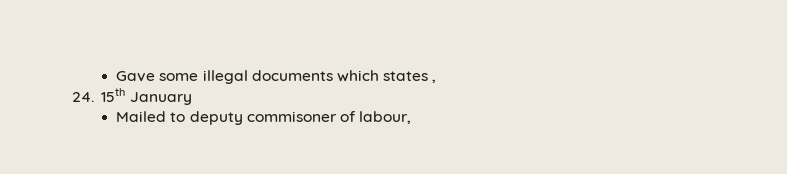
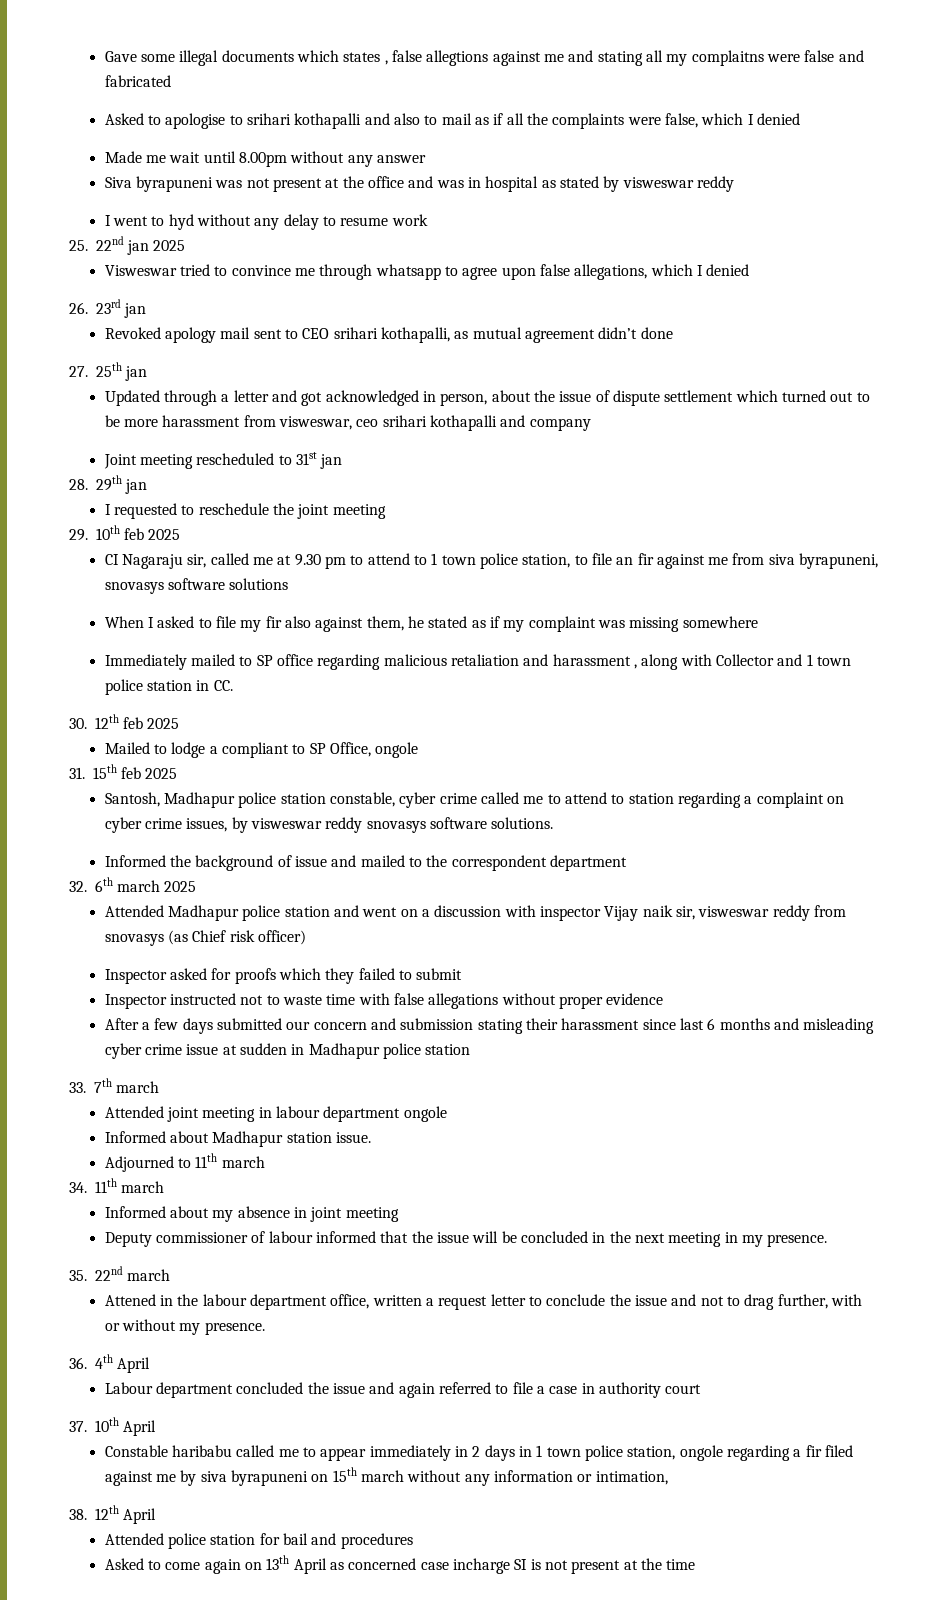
[71,88,192,105] [116,111,412,125] // 24. 15th January // Mailed to deputy commisoner of labour, -> [391,50,864,66] [104,75,171,87] [104,113,800,129] [104,151,426,167] [104,176,734,192] [104,214,428,230] [68,236,186,255] [104,264,750,280] [68,299,146,318] [104,327,673,343] [68,362,147,381] [104,390,870,406] [104,415,591,431] [103,452,343,469] [68,475,147,494] [104,503,386,519] [68,525,181,541] [104,553,879,569] [104,578,289,594] [104,616,758,632] [104,654,851,670] [104,679,233,695] [68,714,180,729] [104,742,419,758] [68,764,178,779] [104,792,844,808] [104,817,554,833] [104,855,627,871] [68,877,197,892] [104,905,846,921] [104,930,307,946] [104,968,463,984] [104,993,664,1009] [104,1018,875,1034] [104,1043,471,1059] [68,1078,159,1093] [104,1106,447,1122] [104,1131,372,1147] [104,1153,265,1172] [68,1178,164,1193] [104,1206,399,1222] [104,1231,828,1247] [68,1266,170,1281] [104,1294,862,1310] [104,1319,265,1335] [68,1354,150,1373] [104,1382,702,1398] [68,1417,156,1436] [104,1445,853,1461] [104,1467,668,1486] [68,1505,156,1524] [104,1533,413,1549] [104,1555,696,1574] false allegtions against me and stating all my complaitns were false and fabricated // Asked to apologise to srihari kothapalli and also to mail as if all the complaints were false, which I denied // Made me wait until 8.00pm without any answer // Siva byrapuneni was not present at the office and was in hospital as stated by visweswar reddy // I went to hyd without any delay to resume work // 25. 22nd jan 2025 // Visweswar tried to convince me through whatsapp to agree upon false allegations, which I denied // 26. 23rd jan // Revoked apology mail sent to CEO srihari kothapalli, as mutual agreement didn’t done // 27. 25th jan // Updated through a letter and got acknowledged in person, about the issue of dispute settlement which turned out to be more harassment from visweswar, ceo srihari kothapalli and company // Joint meeting rescheduled to 31st jan // 28. 29th jan // I requested to reschedule the joint meeting // 29. 10th feb 2025 // CI Nagaraju sir, called me at 9.30 pm to attend to 1 town police station, to file an fir against me from siva byrapuneni, snovasys software solutions // When I asked to file my fir also against them, he stated as if my complaint was missing somewhere // Immediately mailed to SP office regarding malicious retaliation and harassment , along with Collector and 1 town police station in CC. // 30. 12th feb 2025 // Mailed to lodge a compliant to SP Office, ongole // 31. 15th feb 2025 // Santosh, Madhapur police station constable, cyber crime called me to attend to station regarding a complaint on cyber crime issues, by visweswar reddy snovasys software solutions. // Informed the background of issue and mailed to the correspondent department // 32. 6th march 2025 // Attended Madhapur police station and went on a discussion with inspector Vijay naik sir, visweswar reddy from snovasys (as Chief risk officer) // Inspector asked for proofs which they failed to submit // Inspector instructed not to waste time with false allegations without proper evidence // After a few days submitted our concern and submission stating their harassment since last 6 months and misleading cyber crime issue at sudden in Madhapur police station // 33. 7th march // Attended joint meeting in labour department ongole // Informed about Madhapur station issue. // Adjourned to 11th march // 34. 11th march // Informed about my absence in joint meeting // Deputy commissioner of labour informed that the issue will be concluded in the next meeting in my presence. // 35. 22nd march // Attened in the labour department office, written a request letter to conclude the issue and not to drag further, with or without my presence. // 36. 4th April // Labour department concluded the issue and again referred to file a case in authority court // 37. 10th April // Constable haribabu called me to appear immediately in 2 days in 1 town police station, ongole regarding a fir filed against me by siva byrapuneni on 15th march without any information or intimation, // 38. 12th April // Attended police station for bail and procedures // Asked to come again on 13th April as concerned case incharge SI is not present at the time

